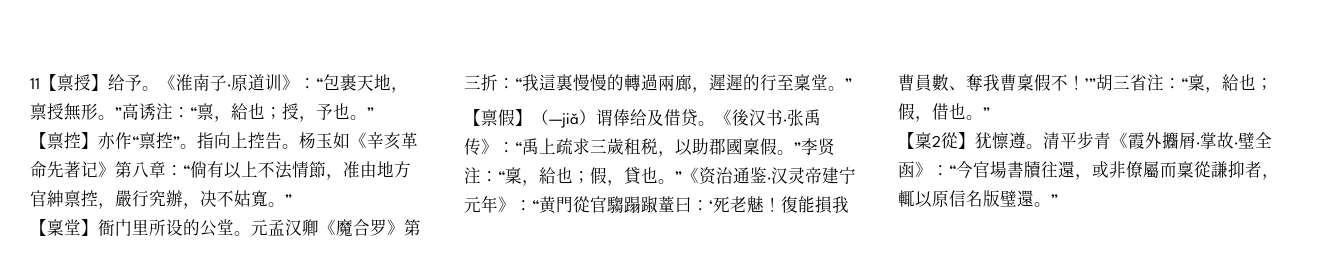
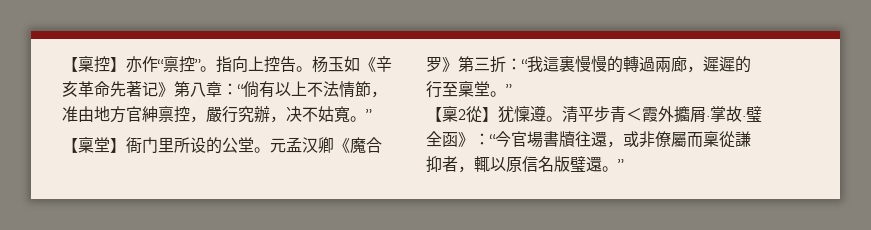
[30,74,408,93] [30,103,374,122] [30,132,64,149] 11【禀授】给予。《淮南子·原道训》：“包裹天地，禀授無形。”高诱注：“禀，給也；授，予也。” // 【禀 -> [62,56,94,72] 【稟
[464,109,821,128] [464,138,836,157] [464,167,856,186] [464,195,849,214] [898,74,1273,93] [898,103,990,122] // 【禀假】（—jiǎ）谓俸给及借贷。《後汉书·张禹传》：“禹上疏求三歲租税，以助郡國稟假。”李贤注：“稟，給也；假，貸也。”《资治通鉴·汉灵帝建宁元年》：“黄門從官騶蹋踧蕫曰：‘死老魅！復能損我曹員數、奪我曹稟假不！’”胡三省注：“稟，給也；假，借也。” -> (512, 89) none
[992,132,1009,149] 懔 -> [514,106,530,122] 懍
[1111,132,1128,148] 《 -> [626,108,642,121] ＜

